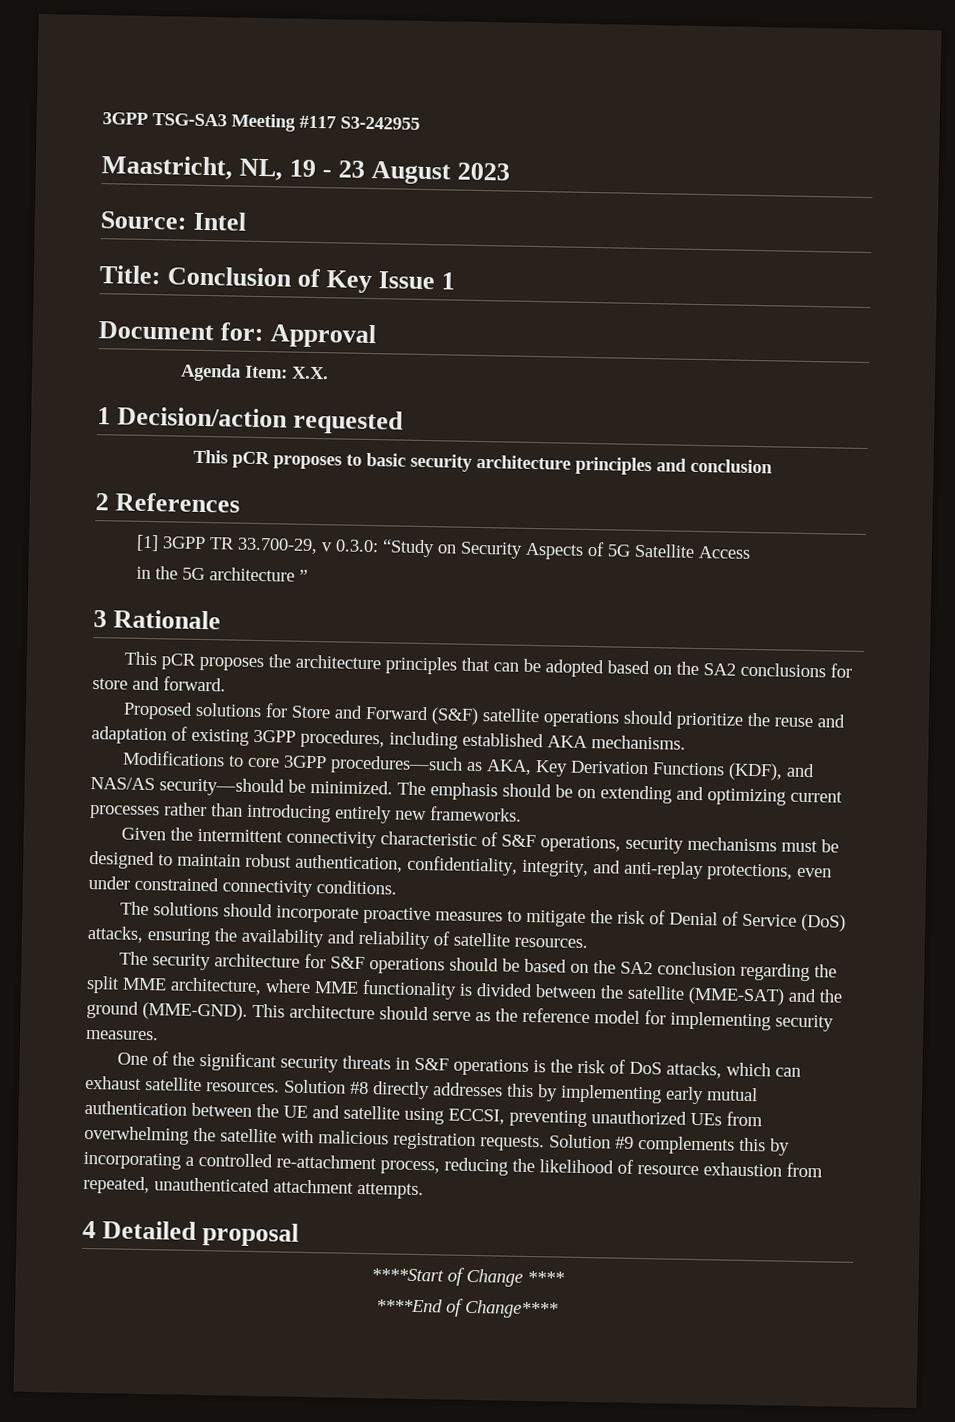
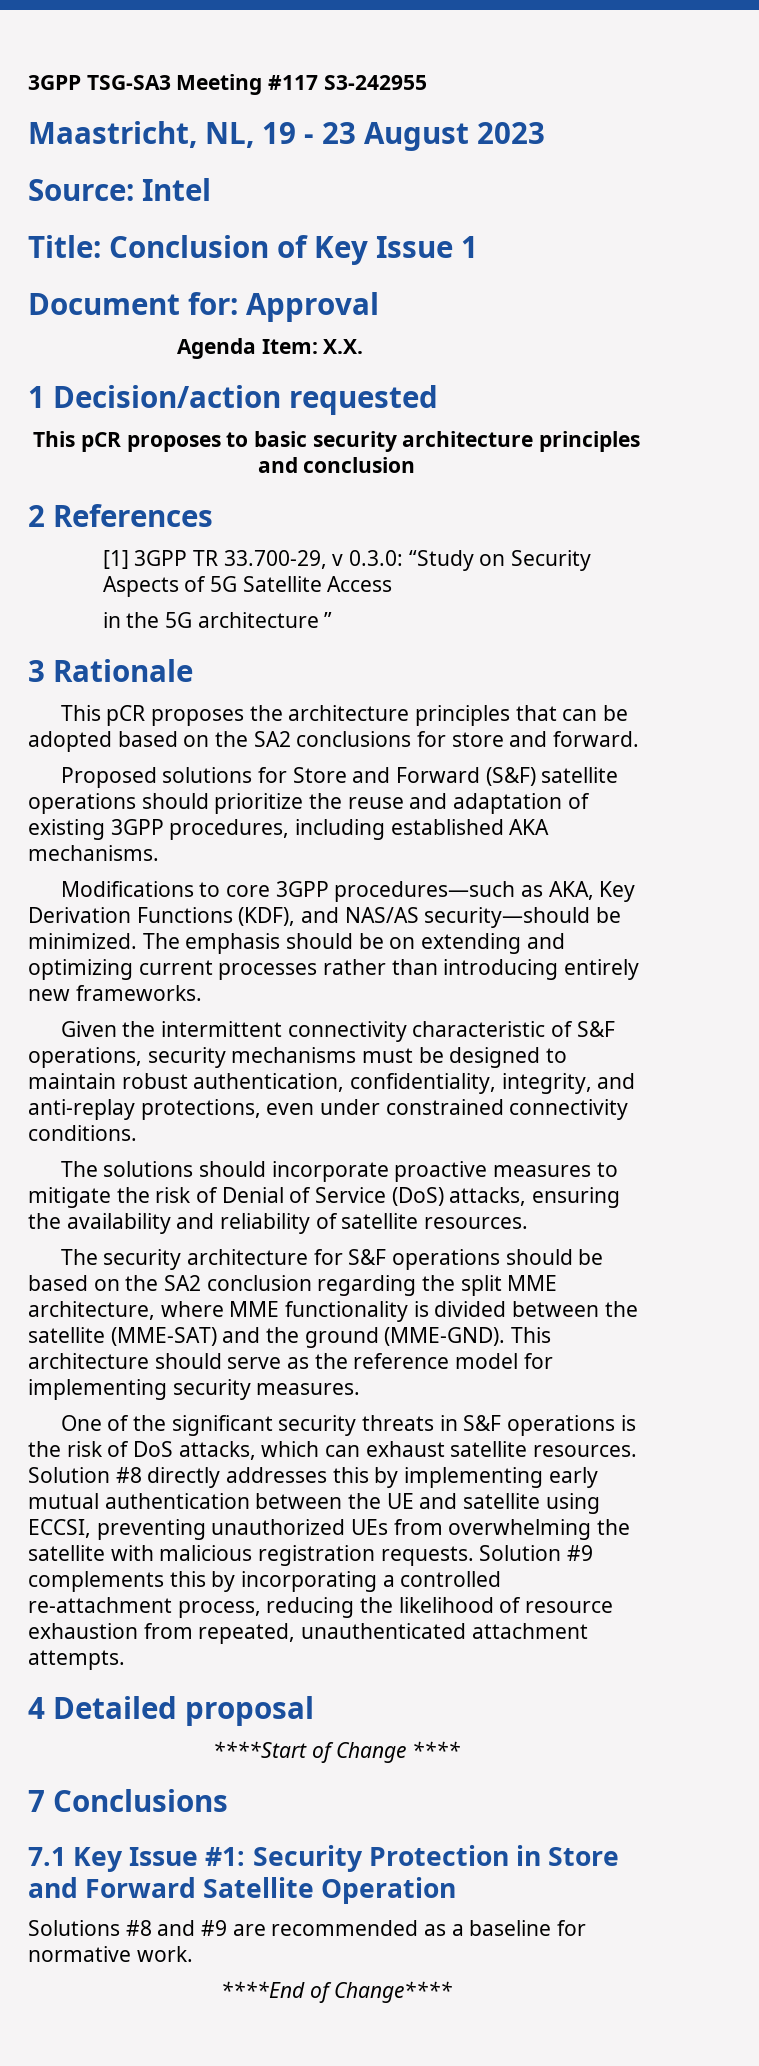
(565, 1277) none -> [28,1789,228,1812] [28,1845,620,1872] [28,1877,457,1904] [28,1920,587,1936] [28,1946,193,1962] // 7 Conclusions // 7.1 Key Issue #1: Security Protection in Store and Forward Satellite Operation // Solutions #8 and #9 are recommended as a baseline for normative work.

